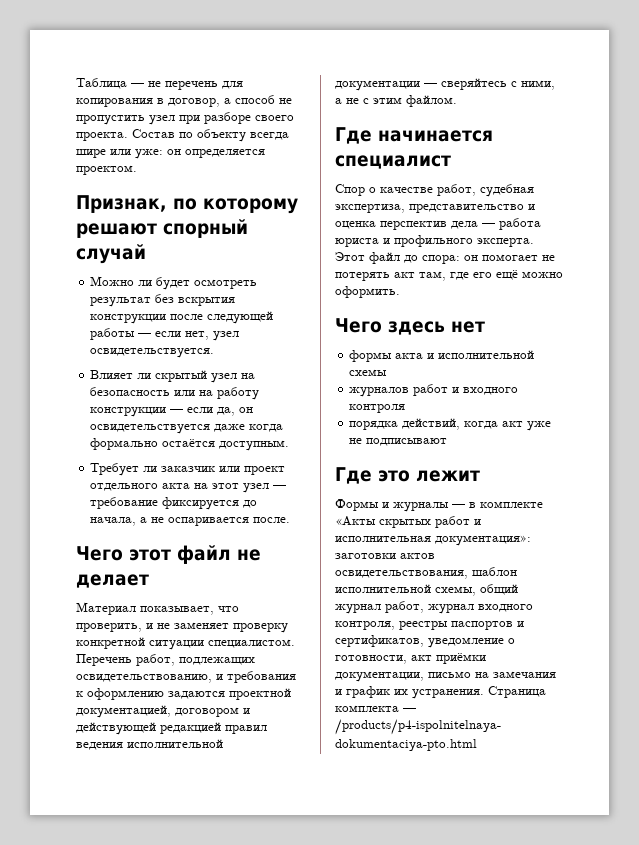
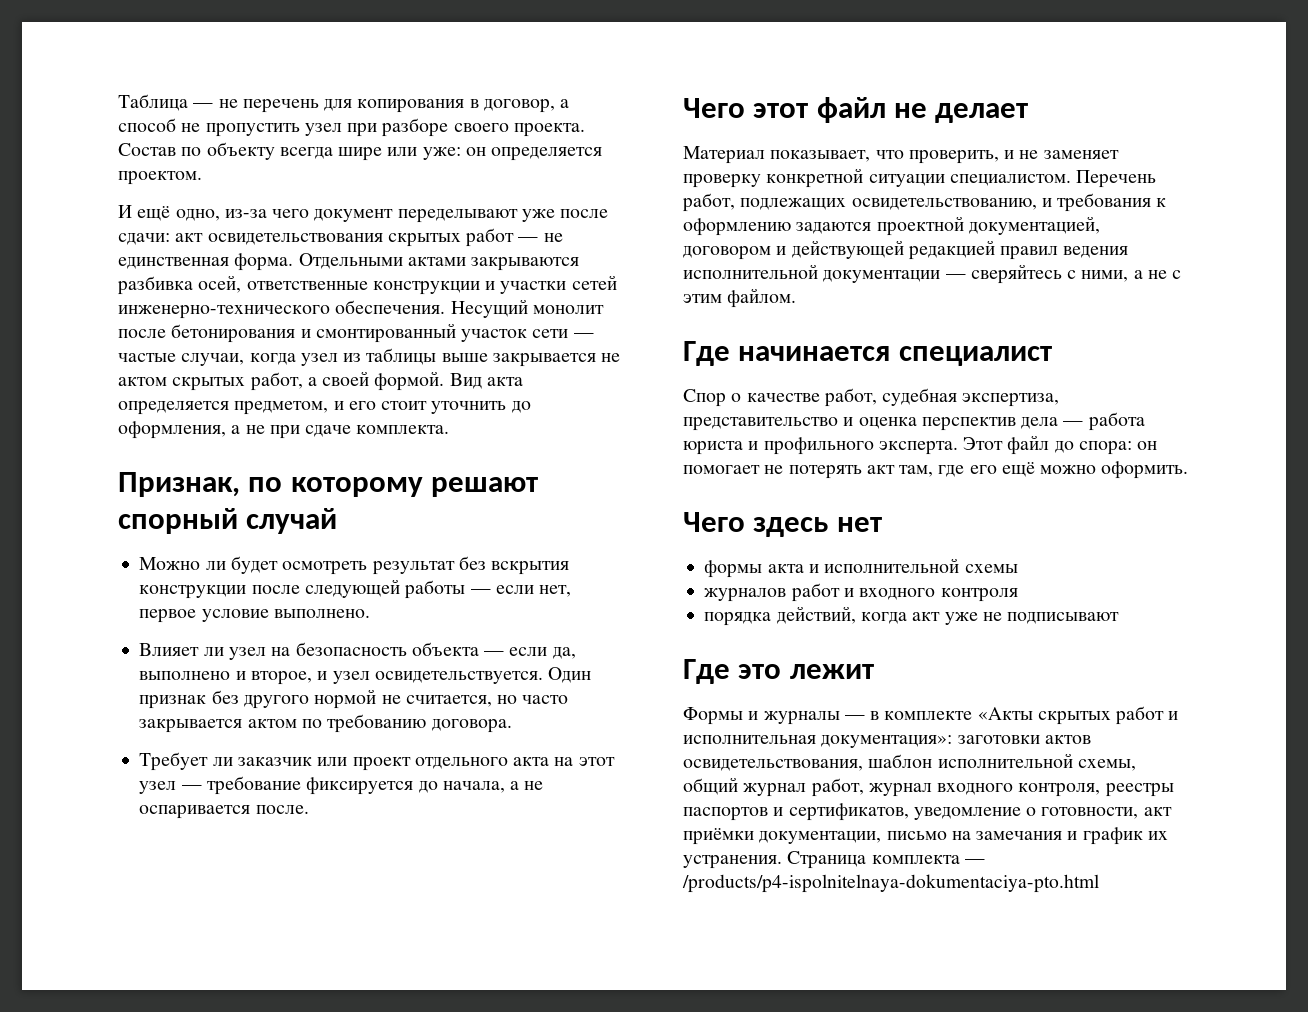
(137, 170) none -> [118,205,609,223] [118,228,563,247] [118,253,580,271] [117,275,617,295] [118,299,604,319] [118,323,594,343] [118,348,621,367] [118,371,523,391] [118,401,531,415] [118,421,450,439] // И ещё одно, из-за чего документ переделывают уже после сдачи: акт освидетельствования скрытых работ — не единственная форма. Отдельными актами закрываются разбивка осей, ответственные конструкции и участки сетей инженерно-технического обеспечения. Несущий монолит после бетонирования и смонтированный участок сети — частые случаи, когда узел из таблицы выше закрывается не актом скрытых работ, а своей формой. Вид акта определяется предметом, и его стоит уточнить до оформления, а не при сдаче комплекта.
[213,331,240,341] [90,348,215,358] узел освидетельствуется. -> [139,609,370,623] первое условие выполнено.
[155,370,208,382] скрытый -> (224, 651) none
[174,387,260,400] [90,407,254,417] [90,424,284,434] [90,438,290,451] или на работу конструкции — если да, он освидетельствуется даже когда формально остаётся доступным. -> [411,642,576,659] [139,667,592,685] [139,689,569,709] [139,714,512,733] объекта — если да, выполнено и второе, и узел освидетельствуется. Один признак без другого нормой не считается, но часто закрывается актом по требованию договора.

